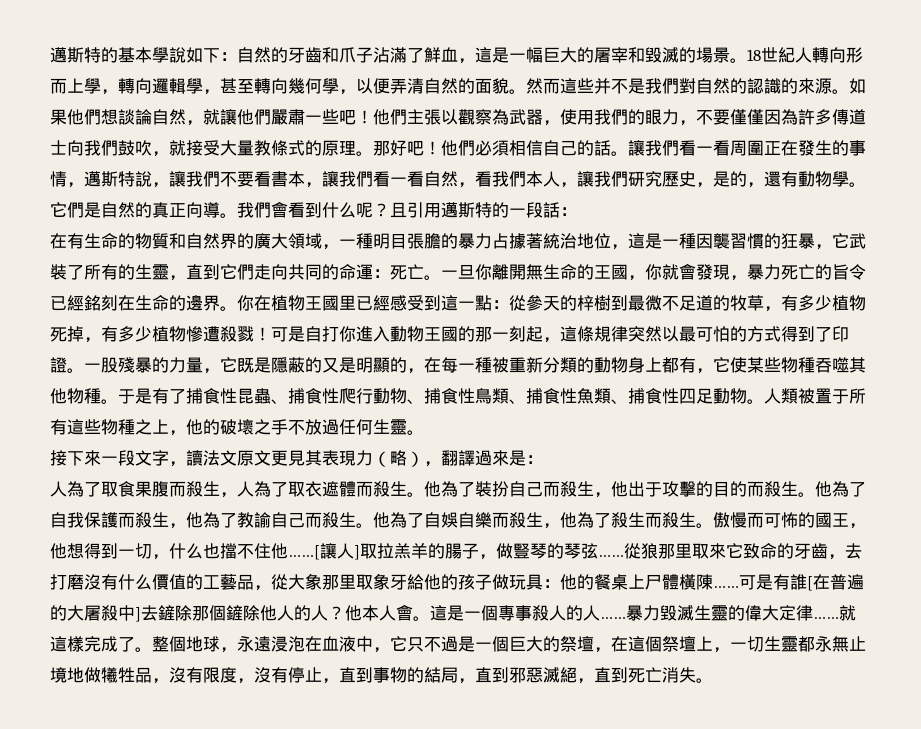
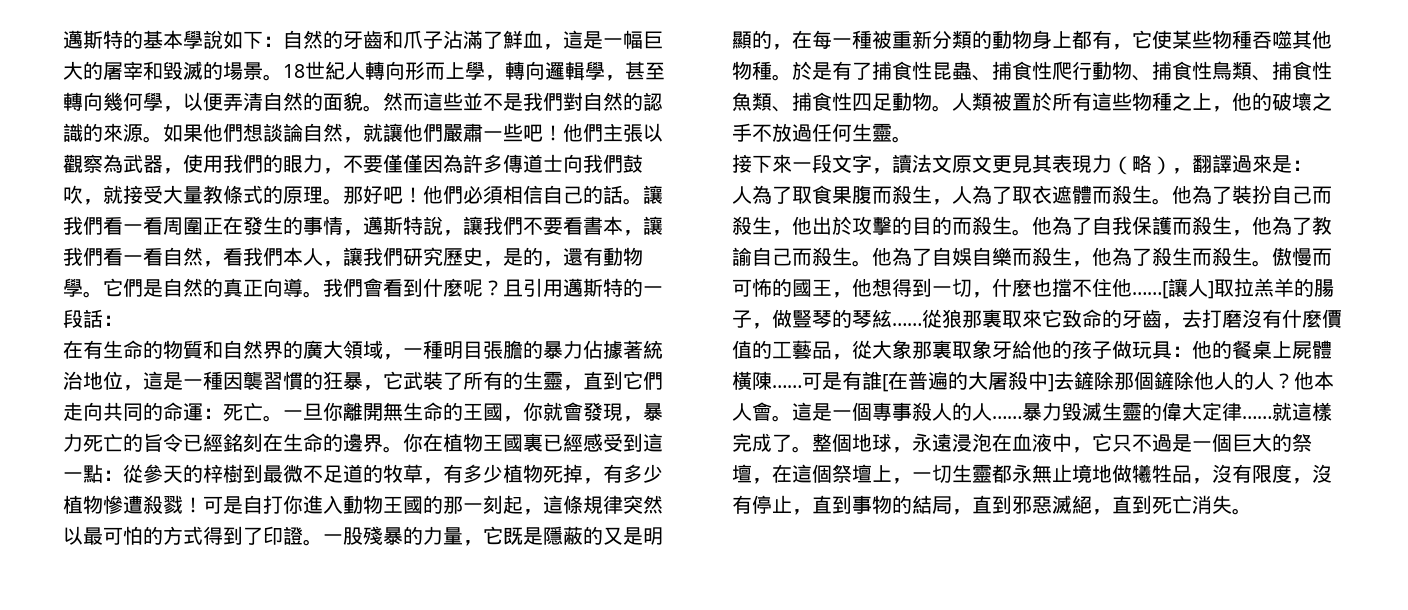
[594,78,611,94] 并 -> [463,92,483,111] 並
[339,202,356,218] 么 -> [443,278,463,297] 麼
[492,233,509,249] 占 -> [583,340,603,359] 佔
[339,295,356,310] 里 -> [523,433,543,452] 裏
[118,389,135,404] 于 -> [792,61,812,80] 於
[832,389,849,404] 于 -> [1032,92,1052,111] 於
[645,482,662,497] 于 -> [832,216,852,235] 於
[186,543,203,559] 么 -> [1012,278,1032,297] 麼
[581,543,598,559] 弦 -> [872,309,892,328] 絃
[675,543,692,558] 里 -> [982,309,1002,328] 裏
[135,574,152,590] 么 -> [1302,309,1322,328] 麼
[339,574,356,589] 里 -> [932,340,952,359] 裏
[645,574,662,590] 尸 -> [1292,341,1312,359] 屍

